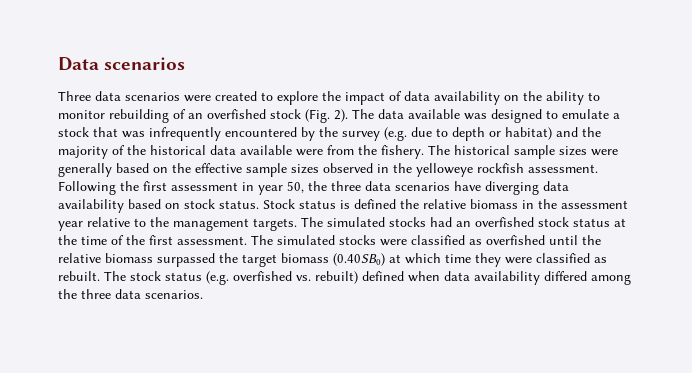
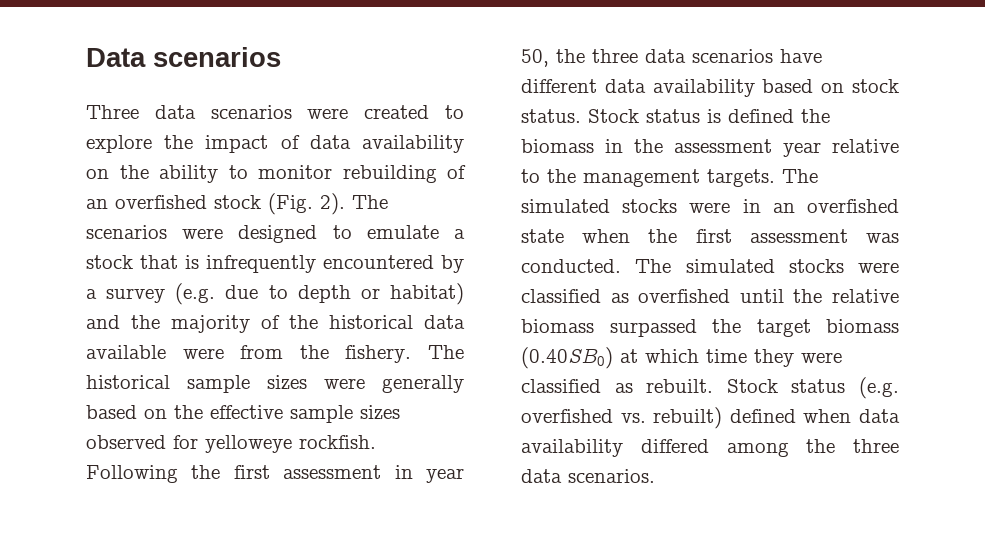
[378,109,487,120] data available was -> [86,225,224,239] scenarios were
[122,131,145,138] was -> [185,255,199,269] is
[319,127,338,137] the -> [86,289,97,299] a
[377,163,598,177] in the yelloweye rockfish assessment. -> [173,435,376,453] for yelloweye rockfish.
[485,181,539,195] diverging -> [521,79,597,93] different
[423,199,466,209] relative -> (830, 116) none
[430,217,626,227] [58,235,247,245] had an overfished stock status at the time of the first assessment. -> [689,199,899,213] [521,229,899,243] [521,259,621,273] were in an overfished state when the first assessment was conducted.
[104,271,161,281] The stock -> [726,379,778,393] Stock

